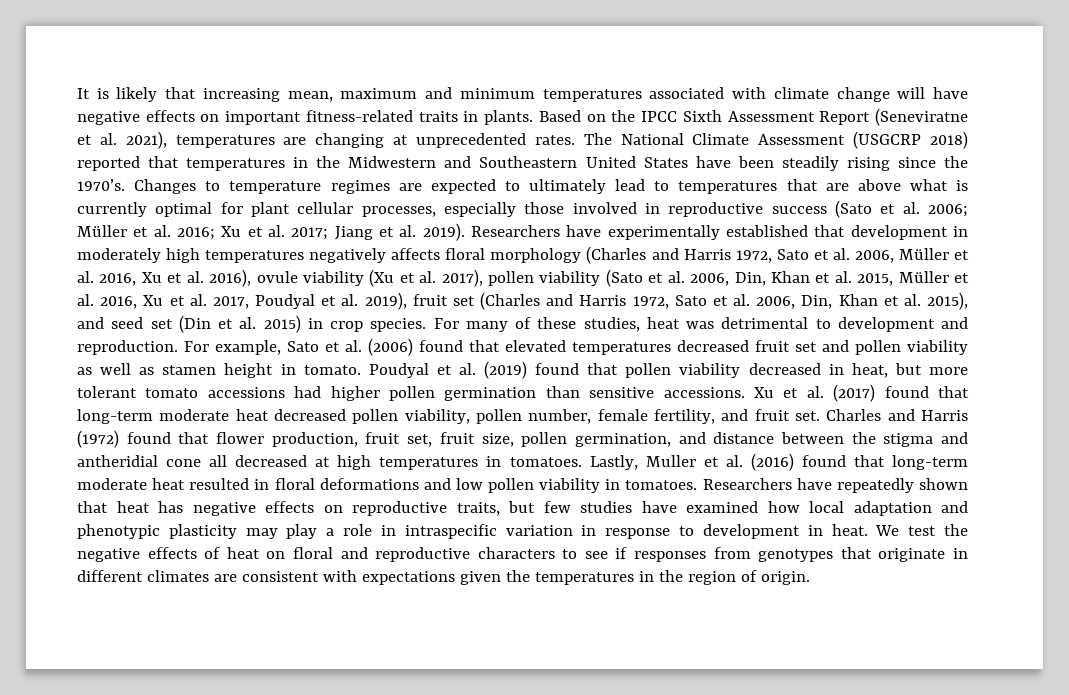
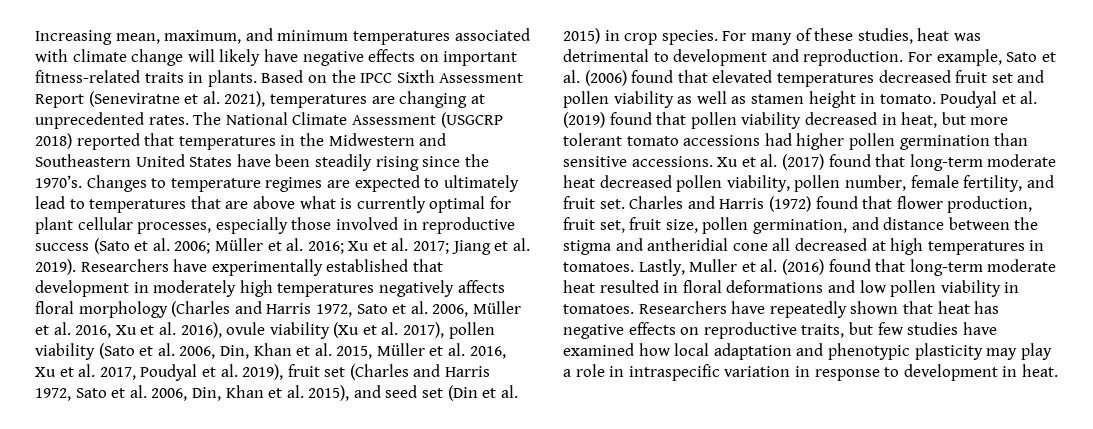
[77,87,418,102] It is likely that increasing mean, maximum -> [35,30,242,45] Increasing mean, maximum,
(926, 93) none -> [219,49,261,66] likely
[875,524,969,536] [77,547,969,562] [77,570,810,585] We test the negative effects of heat on floral and reproductive characters to see if responses from genotypes that originate in different climates are consistent with expectations given the temperatures in the region of origin. -> (1058, 370) none

